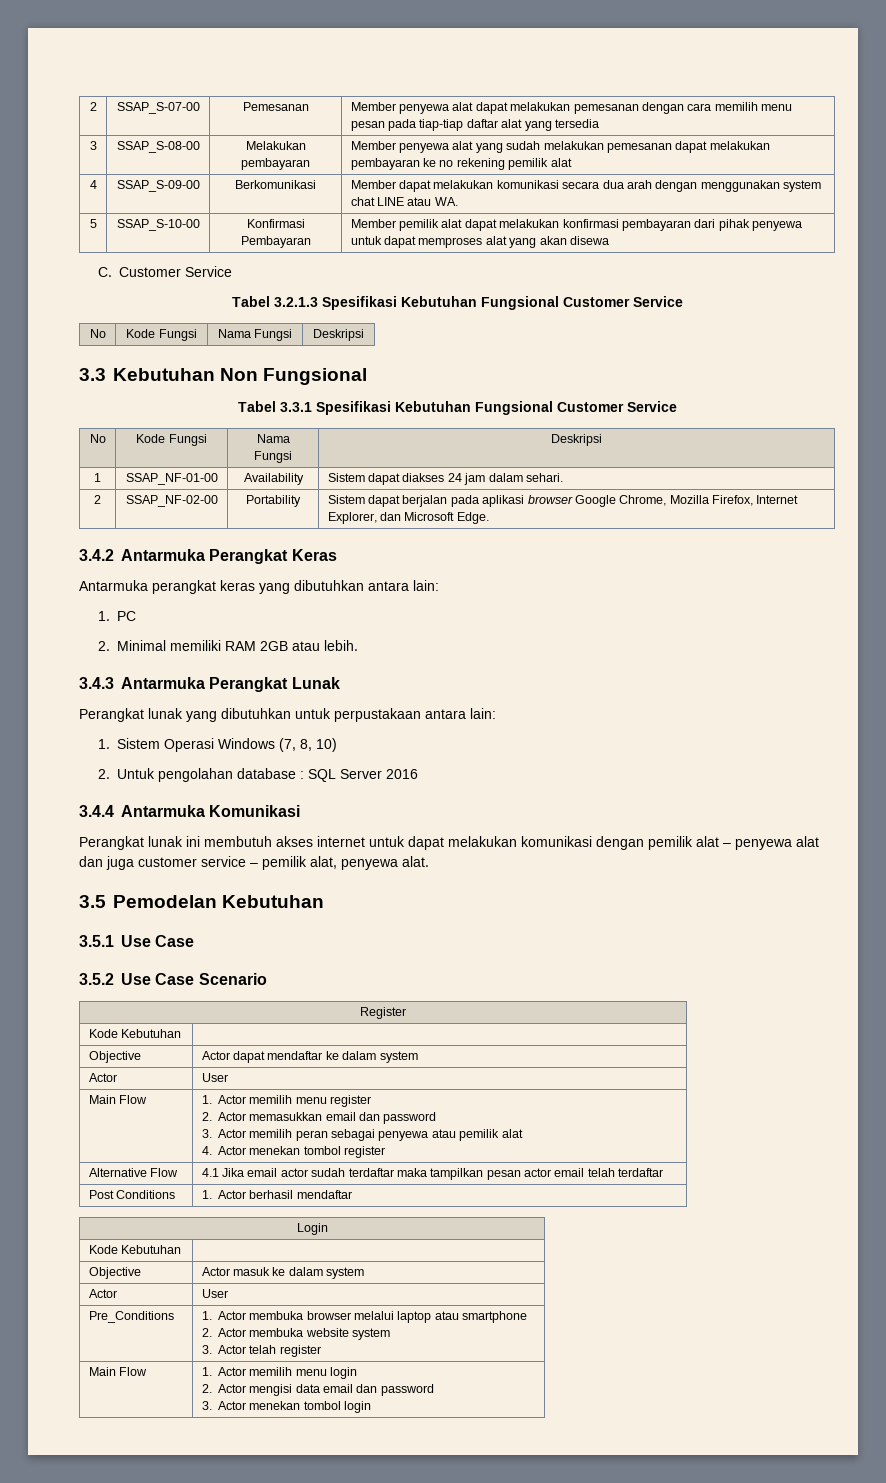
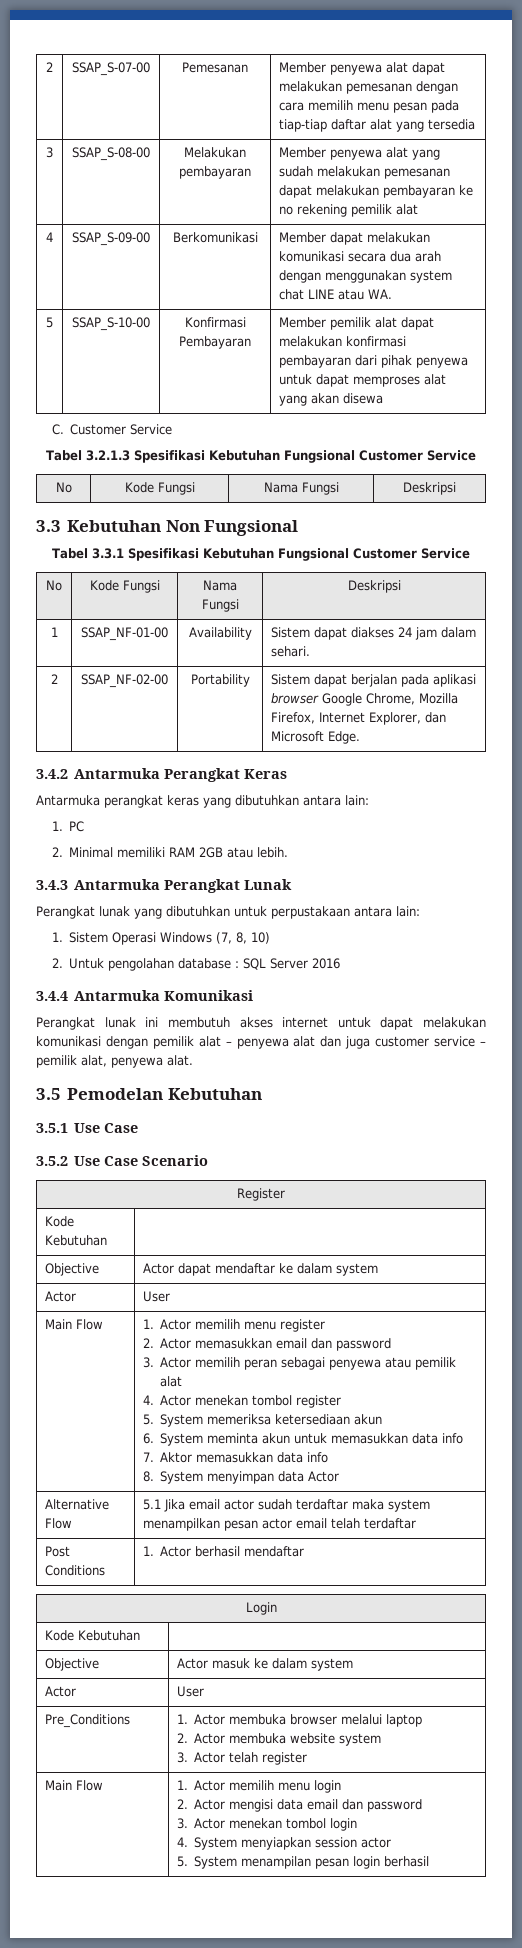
(386, 1152) none -> [143,1414,383,1427] [143,1433,464,1446] [143,1452,329,1463] [143,1471,340,1484] // 5. System memeriksa ketersediaan akun // 6. System meminta akun untuk memasukkan data info // 7. Aktor memasukkan data info // 8. System menyimpan data Actor
[201,1168,219,1177] 4.1 -> [143,1499,162,1510] 5.1
[430,1168,484,1180] tampilkan -> [388,1499,431,1512] [143,1518,221,1531] system menampilkan
[434,1311,528,1323] atau smartphone -> (423, 1720) none
(372, 1407) none -> [177,1837,392,1850] [177,1856,430,1869] // 4. System menyiapkan session actor // 5. System menampilan pesan login berhasil

